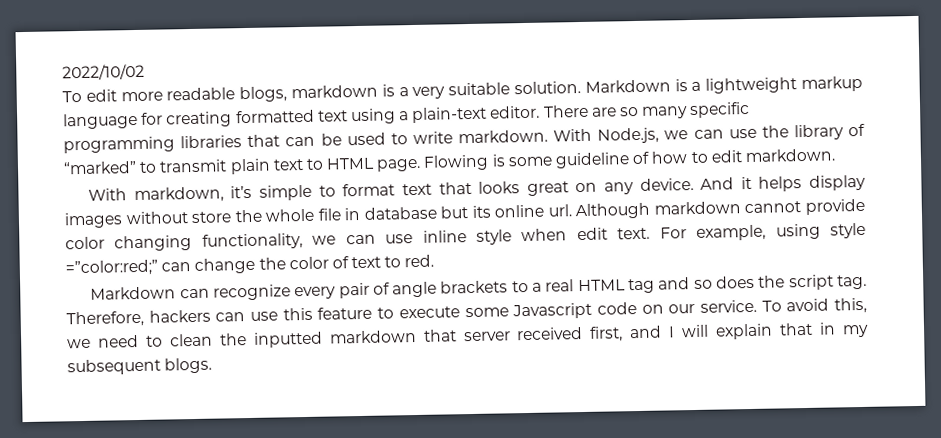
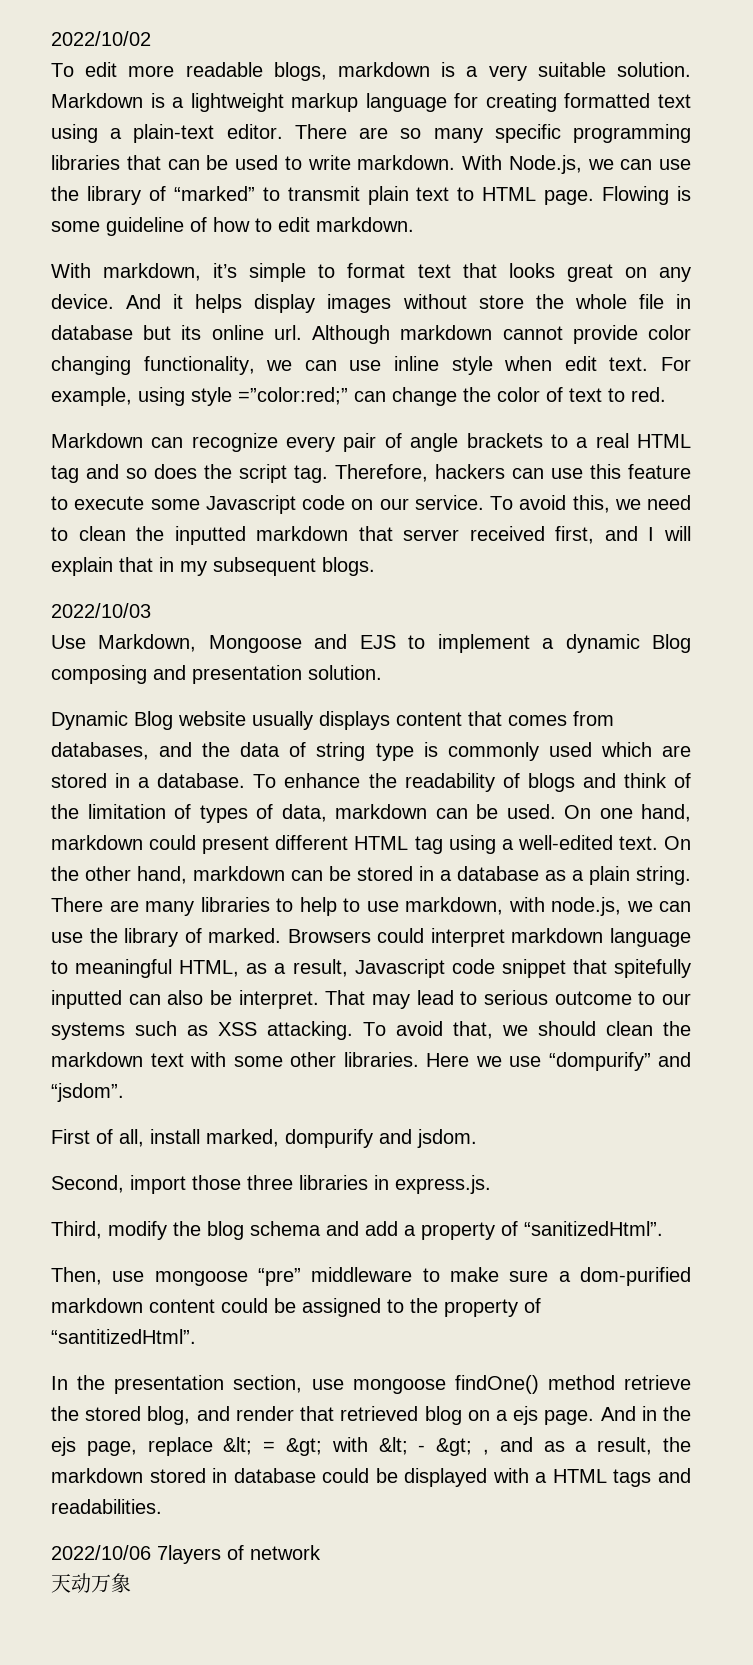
(213, 365) none -> [51,603,151,618] [51,634,692,653] [51,665,382,684] [51,711,614,730] [51,742,691,761] [51,773,692,792] [51,804,691,823] [51,835,692,854] [51,866,691,885] [51,897,691,916] [51,928,691,947] [51,959,692,978] [51,990,691,1009] [51,1021,691,1040] [51,1052,691,1071] [51,1083,124,1102] [51,1129,477,1148] [51,1175,491,1194] [51,1221,663,1240] [51,1267,691,1286] [51,1298,541,1317] [51,1329,196,1344] [51,1375,691,1394] [51,1406,691,1425] [51,1437,691,1456] [51,1468,691,1487] [51,1499,162,1514] [51,1545,321,1564] [51,1573,131,1593] // 2022/10/03 // Use Markdown, Mongoose and EJS to implement a dynamic Blog composing and presentation solution. // Dynamic Blog website usually displays content that comes from databases, and the data of string type is commonly used which are stored in a database. To enhance the readability of blogs and think of the limitation of types of data, markdown can be used. On one hand, markdown could present different HTML tag using a well-edited text. On the other hand, markdown can be stored in a database as a plain string. There are many libraries to help to use markdown, with node.js, we can use the library of marked. Browsers could interpret markdown language to meaningful HTML, as a result, Javascript code snippet that spitefully inputted can also be interpret. That may lead to serious outcome to our systems such as XSS attacking. To avoid that, we should clean the markdown text with some other libraries. Here we use “dompurify” and “jsdom”. // First of all, install marked, dompurify and jsdom. // Second, import those three libraries in express.js. // Third, modify the blog schema and add a property of “sanitizedHtml”. // Then, use mongoose “pre” middleware to make sure a dom-purified markdown content could be assigned to the property of “santitizedHtml”. // In the presentation section, use mongoose findOne() method retrieve the stored blog, and render that retrieved blog on a ejs page. And in the ejs page, replace &lt; = &gt; with &lt; - &gt; , and as a result, the markdown stored in database could be displayed with a HTML tags and readabilities. // 2022/10/06 7layers of network // 天动万象

